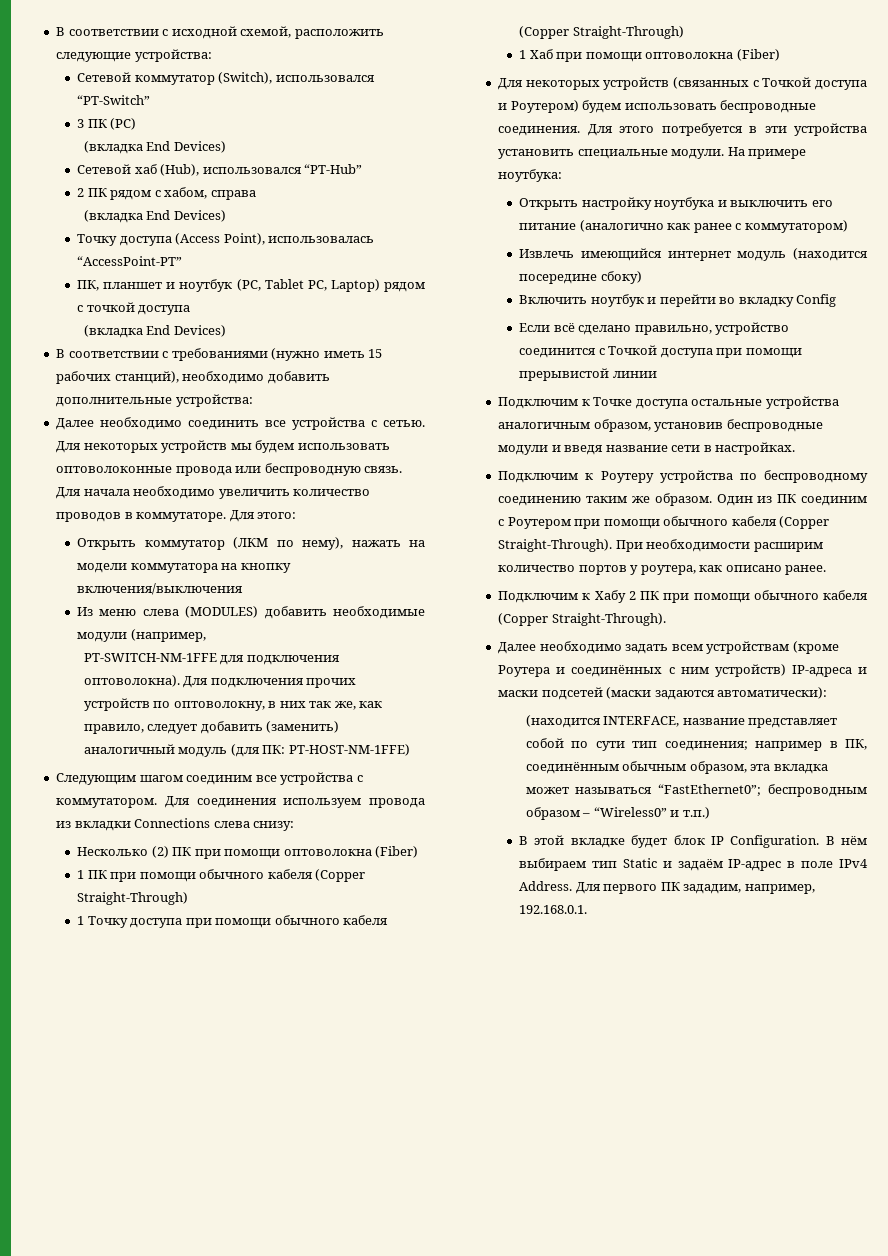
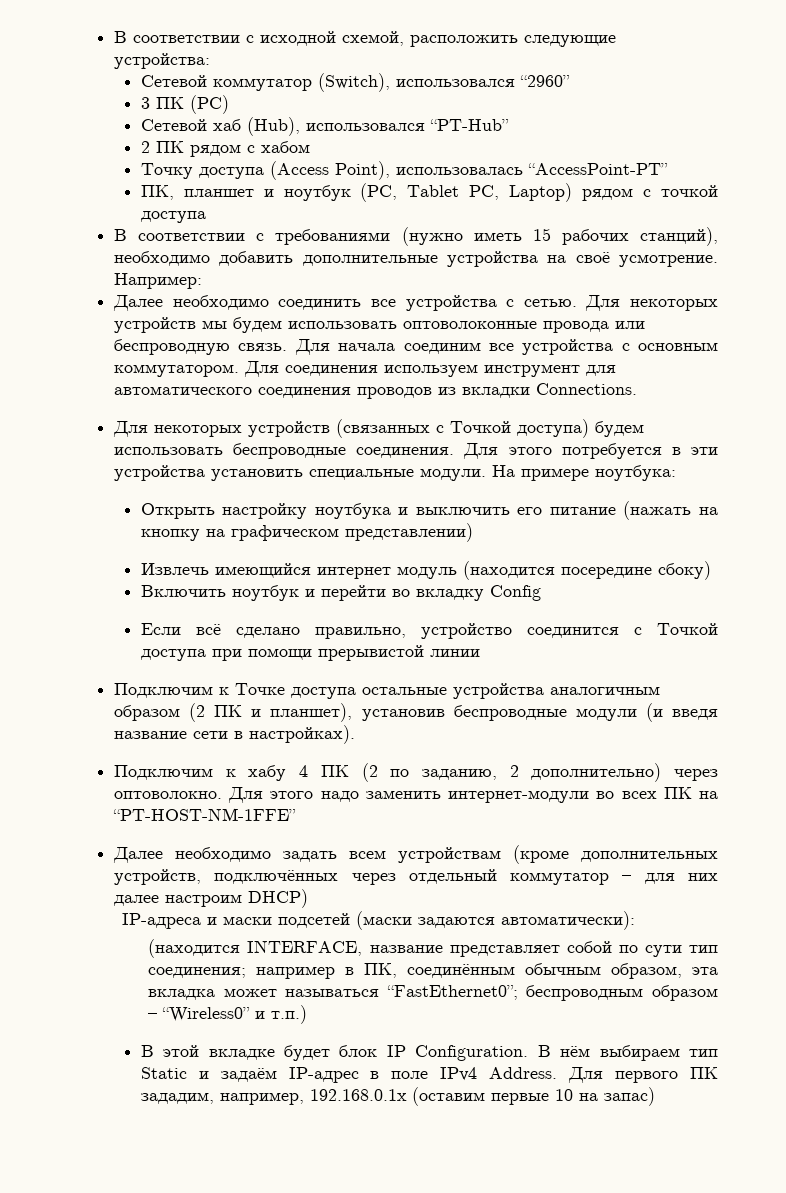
[77,95,151,105] “PT-Switch” -> [519,75,570,87] “2960”
[83,141,226,154] // (вкладка End Devices) -> (229, 104) none
[164,187,256,200] [83,210,226,223] хабом, справа // (вкладка End Devices) -> [260,141,310,153] хабом
[83,325,226,338] // (вкладка End Devices) -> (206, 217) none
[175,394,253,407] устройства: -> [447,251,718,267] [114,273,203,289] устройства на своё усмотрение. Например:
[133,486,371,499] [56,510,297,522] [77,537,425,550] [77,563,291,573] [77,583,244,595] [77,606,425,619] [77,629,206,642] [83,653,340,665] [83,675,357,688] [83,698,383,711] [83,721,340,734] [83,744,410,757] [56,773,183,785] необходимо увеличить количество проводов в коммутаторе. Для этого: // Открыть коммутатор (ЛКМ по нему), нажать на модели коммутатора на кнопку включения/выключения // Из меню слева (MODULES) добавить необходимые модули (например, // PT-SWITCH-NM-1FFE для подключения оптоволокна). Для подключения прочих устройств по оптоволокну, в них так же, как правило, следует добавить (заменить) аналогичный модуль (для ПК: PT-HOST-NM-1FFE) // Следующим шагом -> (396, 347) none
(363, 778) none -> [638,342,718,351] основным
[369,798,425,808] [56,818,295,831] [77,846,419,859] [77,869,366,882] [77,892,189,905] [77,915,389,928] [519,26,684,39] [519,49,780,62] провода из вкладки Connections слева снизу: // Несколько (2) ПК при помощи оптоволокна (Fiber) // 1 ПК при помощи обычного кабеля (Copper Straight-Through) // 1 Точку доступа при помощи обычного кабеля (Copper Straight-Through) // 1 Хаб при помощи оптоволокна (Fiber) -> [484,364,617,377] [114,383,638,399] инструмент для автоматического соединения проводов из вкладки Connections.
[815,80,867,90] [498,100,579,113] доступа и Роутером) -> [517,419,590,438] доступа)
[579,220,848,233] (аналогично как ранее с коммутатором) -> [623,501,718,520] [140,523,473,542] (нажать на кнопку на графическом представлении)
[593,419,651,432] образом, -> [114,703,353,722] образом (2 ПК и планшет),
[551,445,561,452] и -> [645,703,663,722] (и
[715,442,796,455] [498,470,868,483] [498,493,867,506] [498,516,830,529] [498,539,823,552] [498,565,827,575] [498,590,868,603] [498,613,666,626] настройках. // Подключим к Роутеру устройства по беспроводному соединению таким же образом. Один из ПК соединим с Роутером при помощи обычного кабеля (Copper Straight-Through). При необходимости расширим количество портов у роутера, как описано ранее. // Подключим к Хабу 2 ПК при помощи обычного кабеля (Copper Straight-Through). -> [249,725,356,744] [114,763,718,782] [114,787,719,803] [113,808,297,821] настройках). // Подключим к хабу 4 ПК (2 по заданию, 2 дополнительно) через оптоволокно. Для этого надо заменить интернет-модули во всех ПК на “PT-HOST-NM-1FFE”
[498,664,786,677] Роутера и соединённых с ним устройств) -> [580,851,718,862] [114,869,718,885] [114,889,309,908] дополнительных устройств, подключённых через отдельный коммутатор – для них далее настроим DHCP) //
[519,905,588,914] 192.168.0.1. -> [309,1087,655,1106] 192.168.0.1x (оставим первые 10 на запас)

